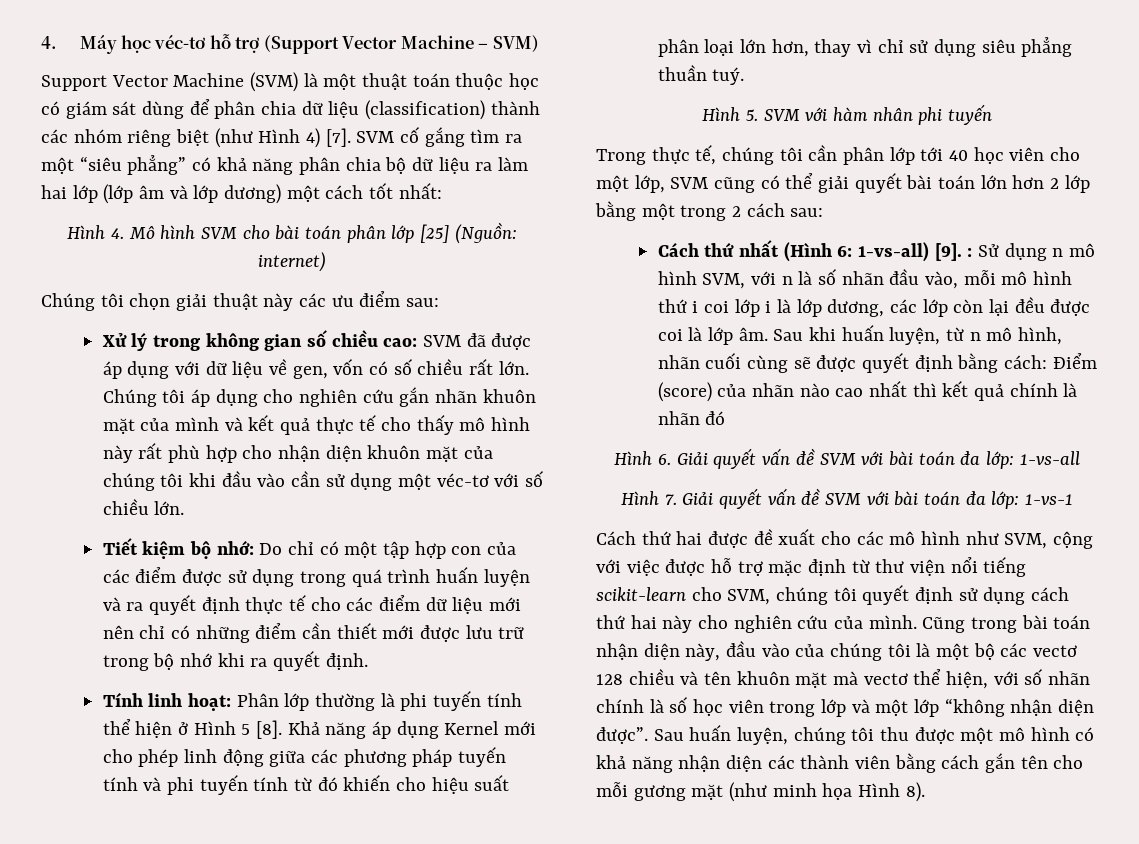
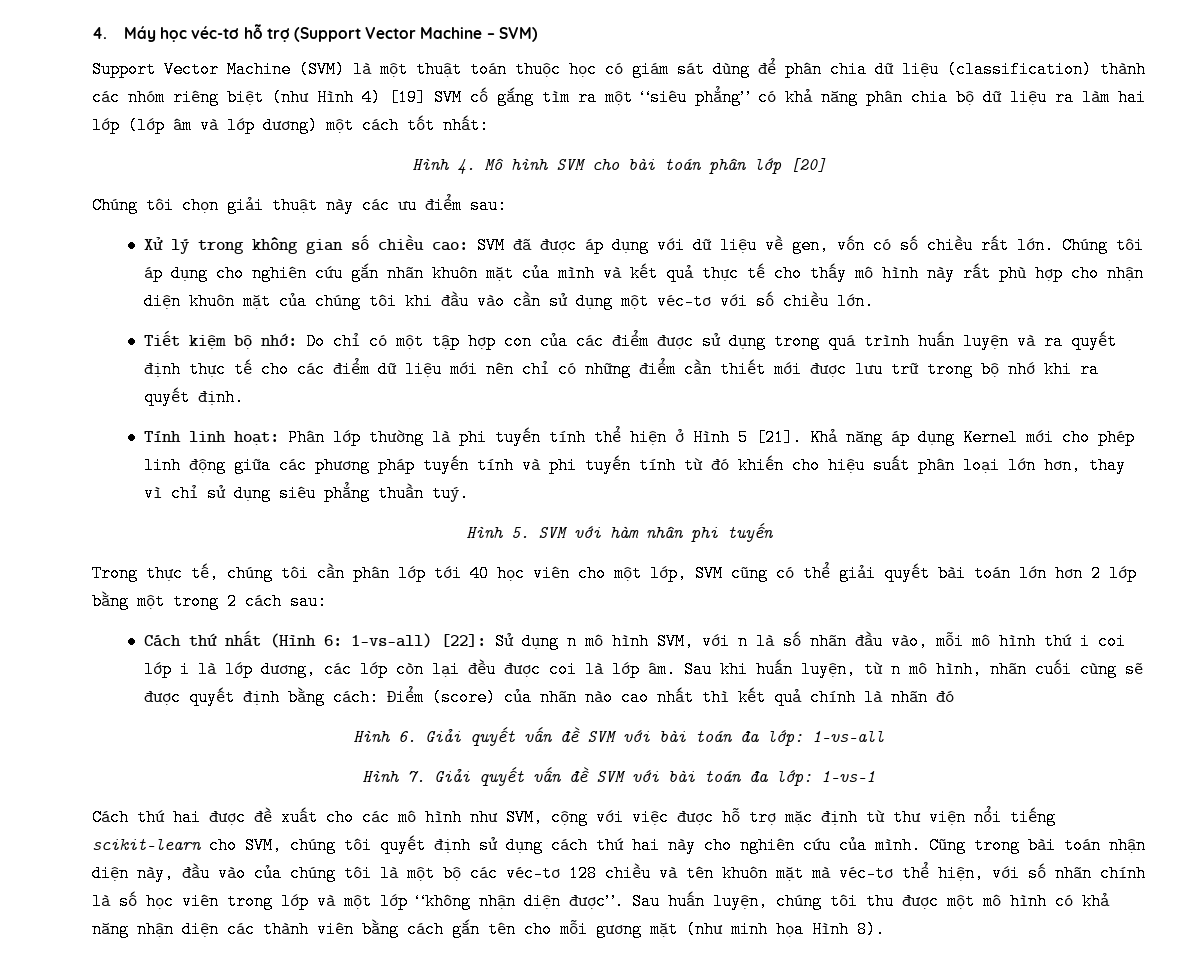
[325,128,351,147] [7]. -> [389,89,426,106] [19]
[420,222,517,244] [258,252,326,272] [25] (Nguồn: internet) -> [789,158,826,173] [20]
[255,720,282,739] [8]. -> [755,429,802,446] [21].
[934,243,973,261] [9]. : -> [440,634,486,647] [22]:
[1033,645,1078,657] vectơ -> [506,865,560,882] véc-tơ
[863,673,908,685] vectơ -> [839,865,893,882] véc-tơ

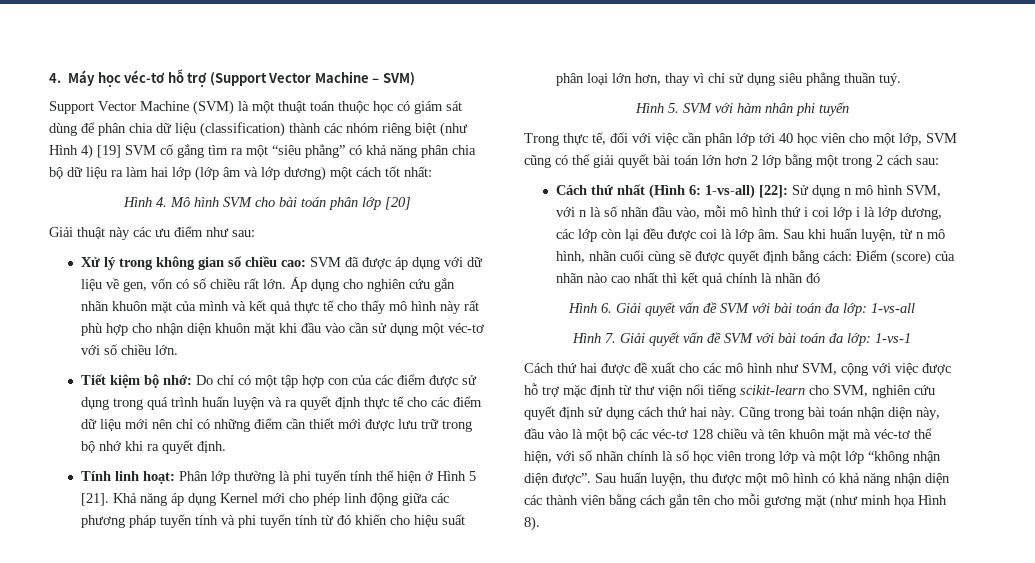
[92,197,264,214] Chúng tôi chọn giải -> [49,227,73,237] Giải
(462, 204) none -> [206,227,229,237] như
[1061,237,1144,254] [143,265,163,282] Chúng tôi áp -> [290,277,308,292] Áp
[278,293,397,310] của chúng tôi -> (276, 328) none
[227,565,309,582] chúng tôi -> [610,132,678,145] đối với việc
[290,837,372,854] chúng tôi -> [872,385,935,398] nghiên cứu
[668,837,921,854] này cho nghiên cứu của mình. -> [711,407,735,420] này.
[254,865,372,882] của chúng tôi -> (568, 434) none
[776,893,858,910] chúng tôi -> (686, 479) none

